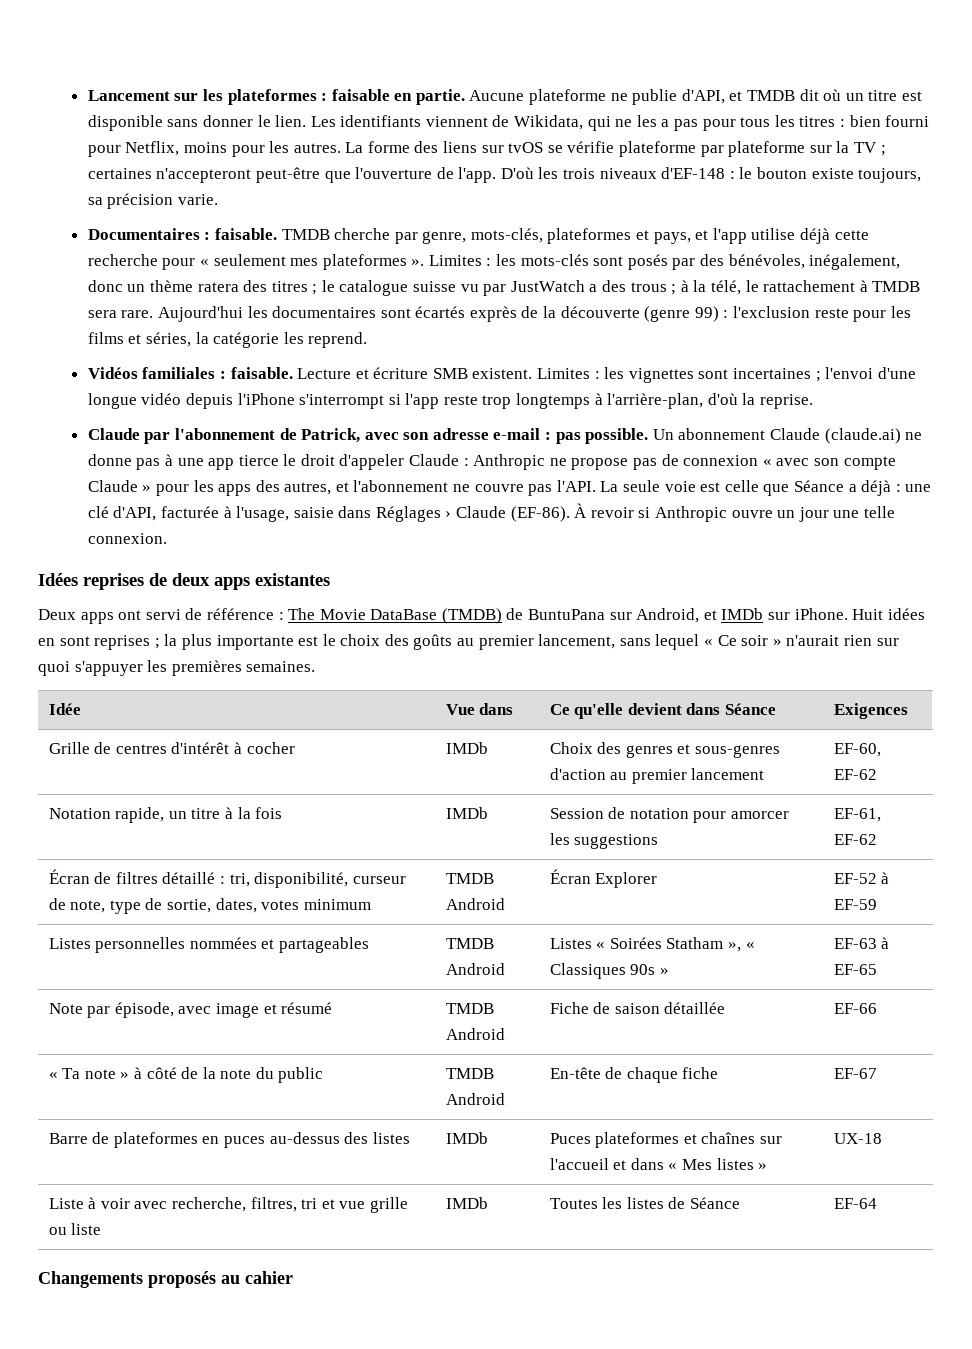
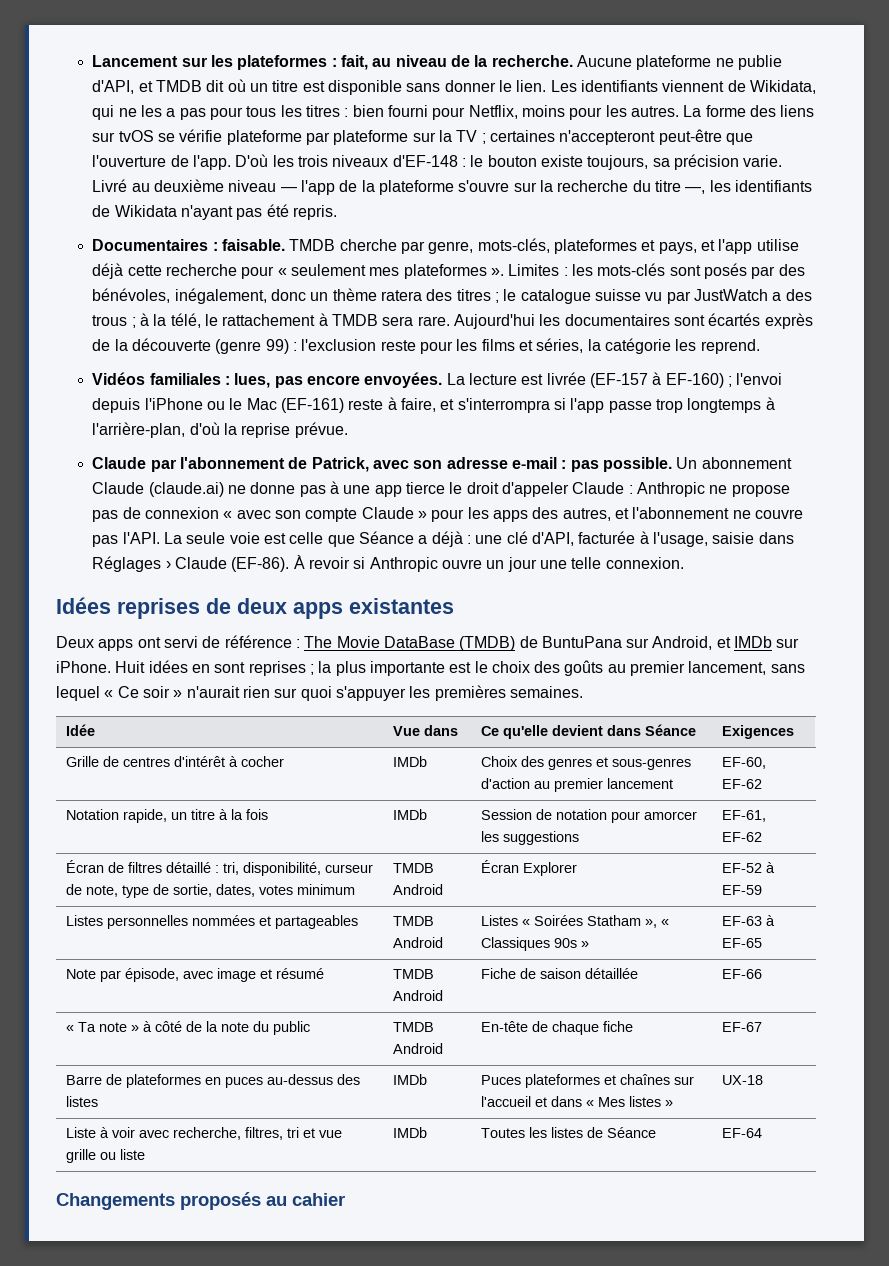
[331,89,465,105] faisable en partie. -> [341,55,573,70] fait, au niveau de la recherche.
(218, 199) none -> [92,179,812,195] [92,204,338,220] Livré au deuxième niveau — l'app de la plateforme s'ouvre sur la recherche du titre —, les identifiants de Wikidata n'ayant pas été repris.
[230,367,916,383] [87,393,385,409] faisable. Lecture et écriture SMB existent. Limites : les vignettes sont incertaines ; l'envoi d'une longue vidéo depuis l'iPhone s'interrompt -> [234,372,783,388] [92,397,550,413] lues, pas encore envoyées. La lecture est livrée (EF-157 à EF-160) ; l'envoi depuis l'iPhone ou le Mac (EF-161) reste à faire, et s'interrompra
[443,395,478,405] reste -> [608,401,652,413] passe
[759,394,813,409] reprise. -> [241,422,348,438] reprise prévue.

